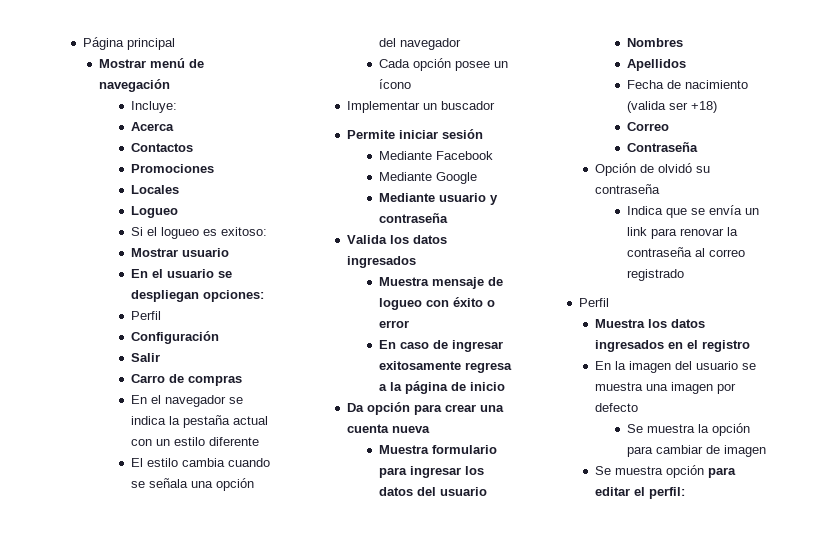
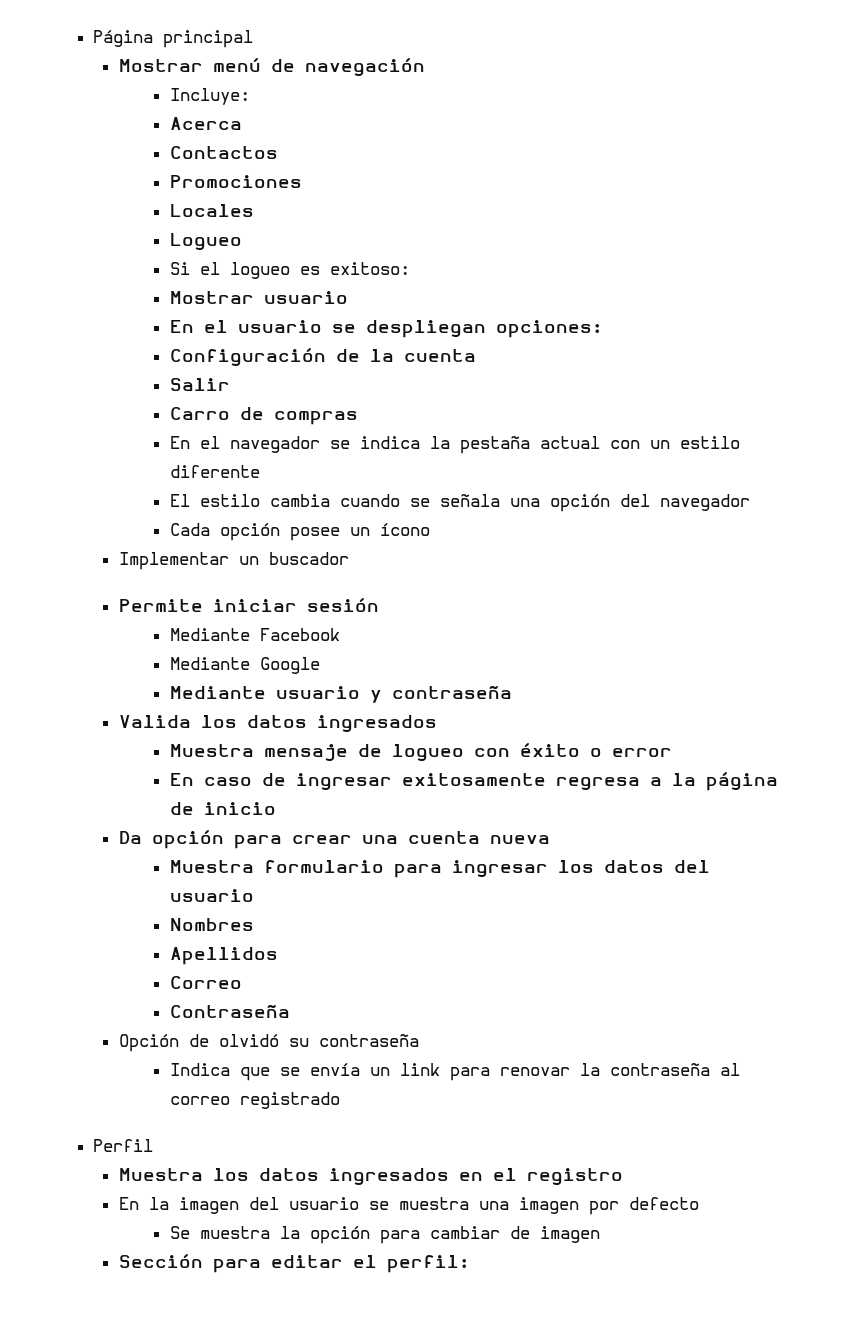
[130,311,161,320] // Perfil -> (602, 329) none
(219, 337) none -> [335,349,476,362] de la cuenta
[626,80,748,89] [626,101,717,113] // Fecha de nacimiento (valida ser +18) -> (278, 956) none
[594,465,704,478] Se muestra opción -> [118,1254,203,1268] Sección

